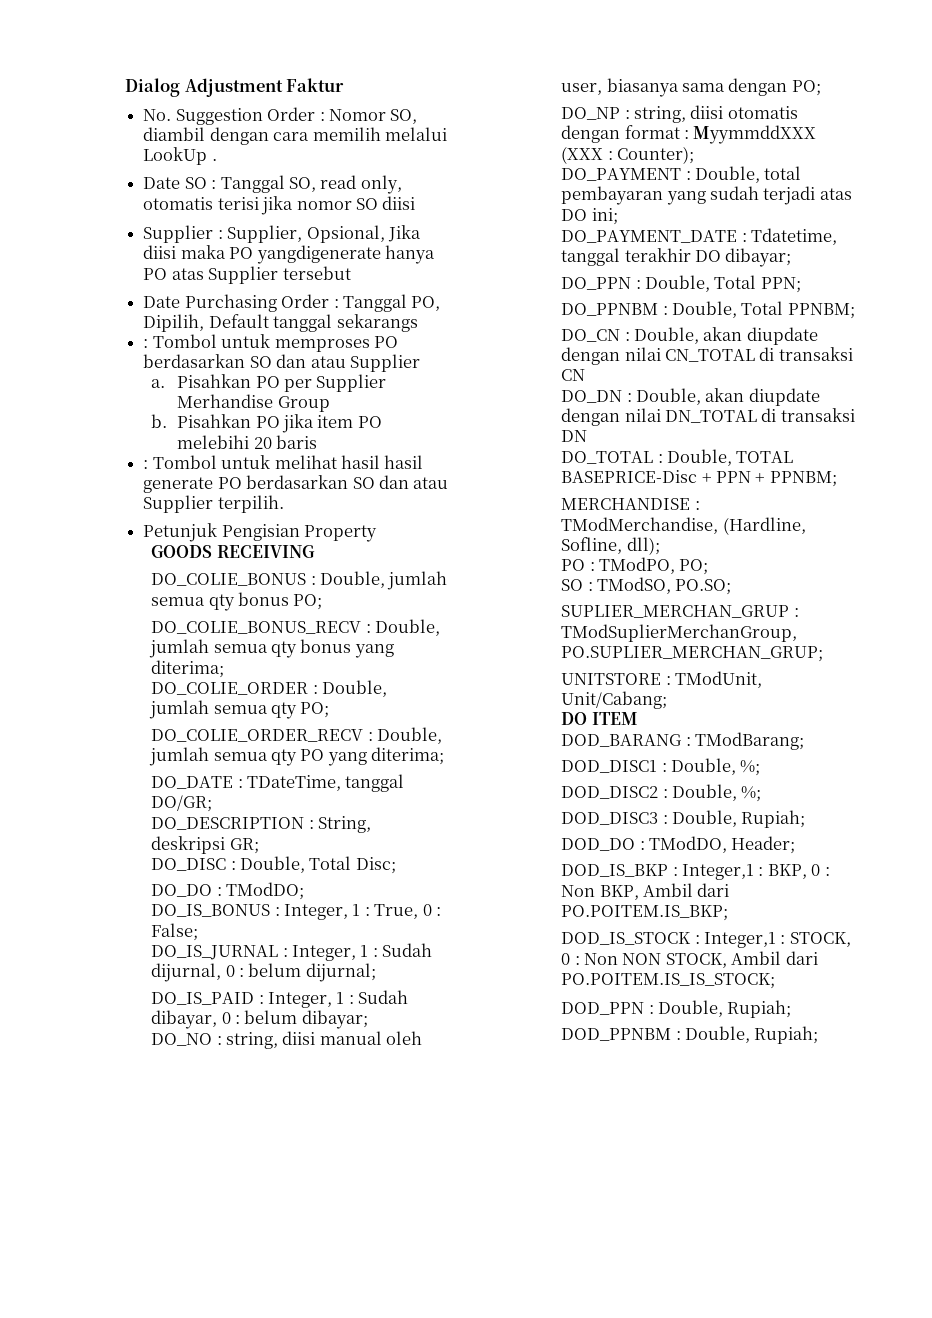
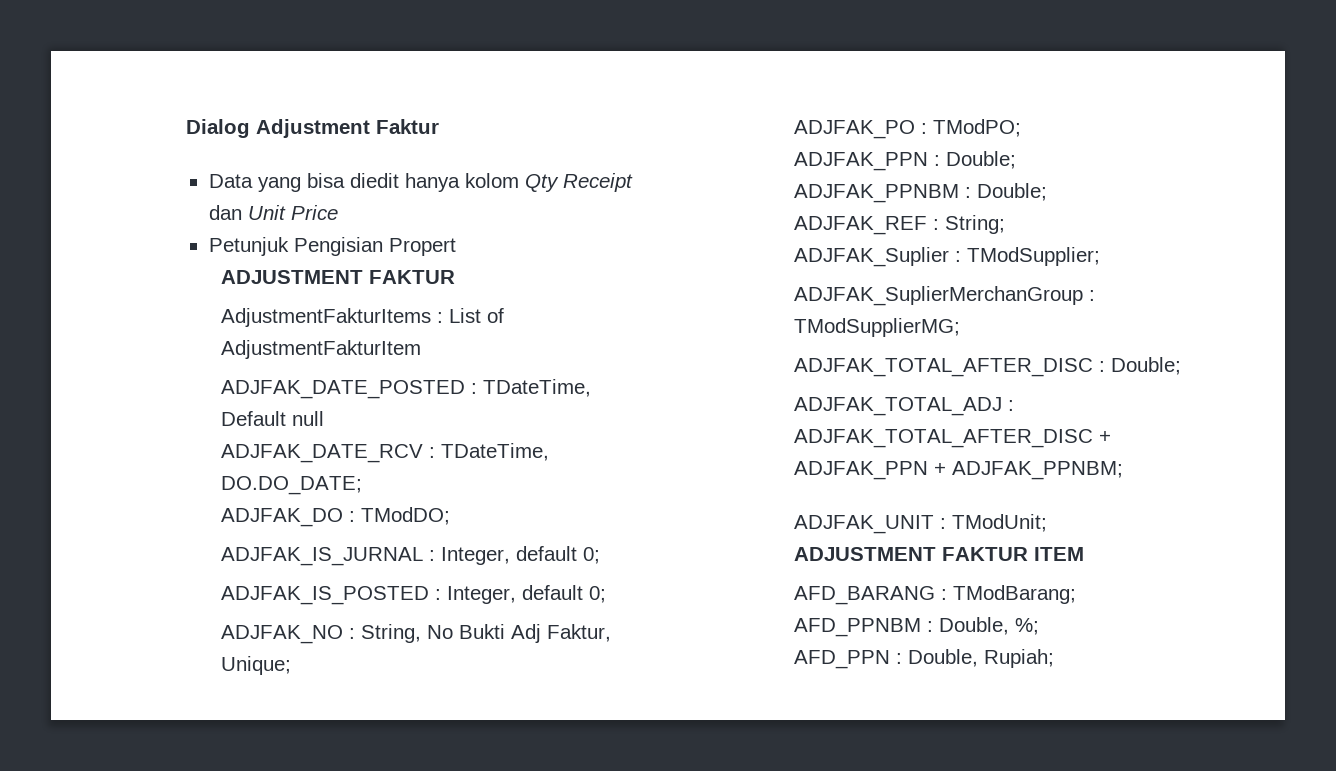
[143,107,418,125] [143,127,448,145] [143,147,217,165] [143,175,402,194] [143,196,416,215] [143,225,422,243] [143,245,436,264] [143,266,351,284] [143,294,441,312] [143,314,418,332] [143,334,399,352] [143,354,421,372] [151,374,387,392] [177,394,330,412] [151,414,382,433] [177,435,318,449] [143,455,424,469] [143,475,449,493] [143,495,284,513] [143,523,378,542] [151,545,315,558] [151,571,448,590] [151,592,323,611] [151,619,441,636] [149,639,394,658] [151,660,225,678] [151,680,388,697] [149,700,330,719] [151,727,443,744] [149,747,445,766] [151,774,405,792] [151,795,213,812] [151,816,372,833] [151,836,259,854] [151,856,396,874] [151,884,213,897] No. Suggestion Order : Nomor SO, diambil dengan cara memilih melalui LookUp . // Date SO : Tanggal SO, read only, otomatis terisi jika nomor SO diisi // Supplier : Supplier, Opsional, Jika diisi maka PO yangdigenerate hanya PO atas Supplier tersebut // Date Purchasing Order : Tanggal PO, Dipilih, Default tanggal sekarangs // : Tombol untuk memproses PO berdasarkan SO dan atau Supplier // a. Pisahkan PO per Supplier Merhandise Group // b. Pisahkan PO jika item PO melebihi 20 baris // : Tombol untuk melihat hasil hasil generate PO berdasarkan SO dan atau Supplier terpilih. // Petunjuk Pengisian Property // GOODS RECEIVING // DO_COLIE_BONUS : Double, jumlah semua qty bonus PO; // DO_COLIE_BONUS_RECV : Double, jumlah semua qty bonus yang diterima; // DO_COLIE_ORDER : Double, jumlah semua qty PO; // DO_COLIE_ORDER_RECV : Double, jumlah semua qty PO yang diterima; // DO_DATE : TDateTime, tanggal DO/GR; // DO_DESCRIPTION : String, deskripsi GR; // DO_DISC : Double, Total Disc; // DO_DO -> [208,173,633,192] [208,205,338,220] [208,237,456,256] [220,270,455,284] [220,308,504,327] [220,340,421,359] [220,379,591,399] [220,411,324,426] [220,443,549,463] [220,476,362,495] [220,508,343,527] Data yang bisa diedit hanya kolom Qty Receipt dan Unit Price // Petunjuk Pengisian Propert // ADJUSTMENT FAKTUR // AdjustmentFakturItems : List of AdjustmentFakturItem // ADJFAK_DATE_POSTED : TDateTime, Default null // ADJFAK_DATE_RCV : TDateTime, DO.DO_DATE; // ADJFAK_DO
[151,904,442,920] [151,923,199,941] [151,943,433,961] [151,963,376,982] [151,990,409,1008] [151,1010,368,1029] [151,1031,423,1049] [561,78,821,97] [561,105,798,123] [561,125,817,144] [561,146,695,164] [561,166,802,183] [561,186,852,205] [561,208,618,225] [561,228,838,245] [561,248,792,267] [561,275,801,293] [561,301,855,319] [561,327,818,345] [561,347,853,365] [561,369,586,381] [561,388,820,406] [561,408,855,426] [561,430,588,442] [561,449,794,466] [561,470,837,487] [561,498,700,510] [561,517,806,535] [561,537,660,555] [561,557,709,575] [561,577,732,595] [561,605,799,618] [561,624,798,642] [561,646,824,662] [561,671,763,688] [561,691,668,709] [561,712,588,725] DO_IS_BONUS : Integer, 1 : True, 0 : False; // DO_IS_JURNAL : Integer, 1 : Sudah dijurnal, 0 : belum dijurnal; // DO_IS_PAID : Integer, 1 : Sudah dibayar, 0 : belum dibayar; // DO_NO : string, diisi manual oleh user, biasanya sama dengan PO; // DO_NP : string, diisi otomatis dengan format : MyymmddXXX (XXX : Counter); // DO_PAYMENT : Double, total pembayaran yang sudah terjadi atas DO ini; // DO_PAYMENT_DATE : Tdatetime, tanggal terakhir DO dibayar; // DO_PPN : Double, Total PPN; // DO_PPNBM : Double, Total PPNBM; // DO_CN : Double, akan diupdate dengan nilai CN_TOTAL di transaksi CN // DO_DN : Double, akan diupdate dengan nilai DN_TOTAL di transaksi DN // DO_TOTAL : Double, TOTAL BASEPRICE-Disc + PPN + PPNBM; // MERCHANDISE : TModMerchandise, (Hardline, Sofline, dll); // PO : TModPO, PO; // SO : TModSO, PO.SO; // SUPLIER_MERCHAN_GRUP : TModSuplierMerchanGroup, PO.SUPLIER_MERCHAN_GRUP; // UNITSTORE : TModUnit, Unit/Cabang; // DO -> [220,546,600,566] [220,585,606,605] [220,624,611,644] [220,656,291,675] [793,119,1021,139] [793,151,1016,171] [793,183,1047,203] [793,215,1005,235] [793,247,1100,267] [793,286,1095,306] [793,318,960,337] [793,357,1181,377] [793,397,1014,416] [793,429,1111,448] [793,461,1123,480] [793,514,1047,534] [793,547,1028,561] ADJFAK_IS_JURNAL : Integer, default 0; // ADJFAK_IS_POSTED : Integer, default 0; // ADJFAK_NO : String, No Bukti Adj Faktur, Unique; // ADJFAK_PO : TModPO; // ADJFAK_PPN : Double; // ADJFAK_PPNBM : Double; // ADJFAK_REF : String; // ADJFAK_Suplier : TModSupplier; // ADJFAK_SuplierMerchanGroup : TModSupplierMG; // ADJFAK_TOTAL_AFTER_DISC : Double; // ADJFAK_TOTAL_ADJ : ADJFAK_TOTAL_AFTER_DISC + ADJFAK_PPN + ADJFAK_PPNBM; // ADJFAK_UNIT : TModUnit; // ADJUSTMENT FAKTUR
[561,734,683,747] DOD_BARANG -> [793,586,935,605] AFD_BARANG
[561,758,761,776] [561,784,762,802] [561,810,806,828] [561,836,796,854] [561,864,830,880] [561,883,730,900] [561,905,729,921] [561,932,851,948] [561,951,818,968] [561,973,776,989] [561,1000,792,1018] [561,1028,672,1041] DOD_DISC1 : Double, %; // DOD_DISC2 : Double, %; // DOD_DISC3 : Double, Rupiah; // DOD_DO : TModDO, Header; // DOD_IS_BKP : Integer,1 : BKP, 0 : Non BKP, Ambil dari PO.POITEM.IS_BKP; // DOD_IS_STOCK : Integer,1 : STOCK, 0 : Non NON STOCK, Ambil dari PO.POITEM.IS_IS_STOCK; // DOD_PPN : Double, Rupiah; // DOD_PPNBM -> [793,617,1039,637] [793,650,890,669] AFD_PPNBM : Double, %; // AFD_PPN

